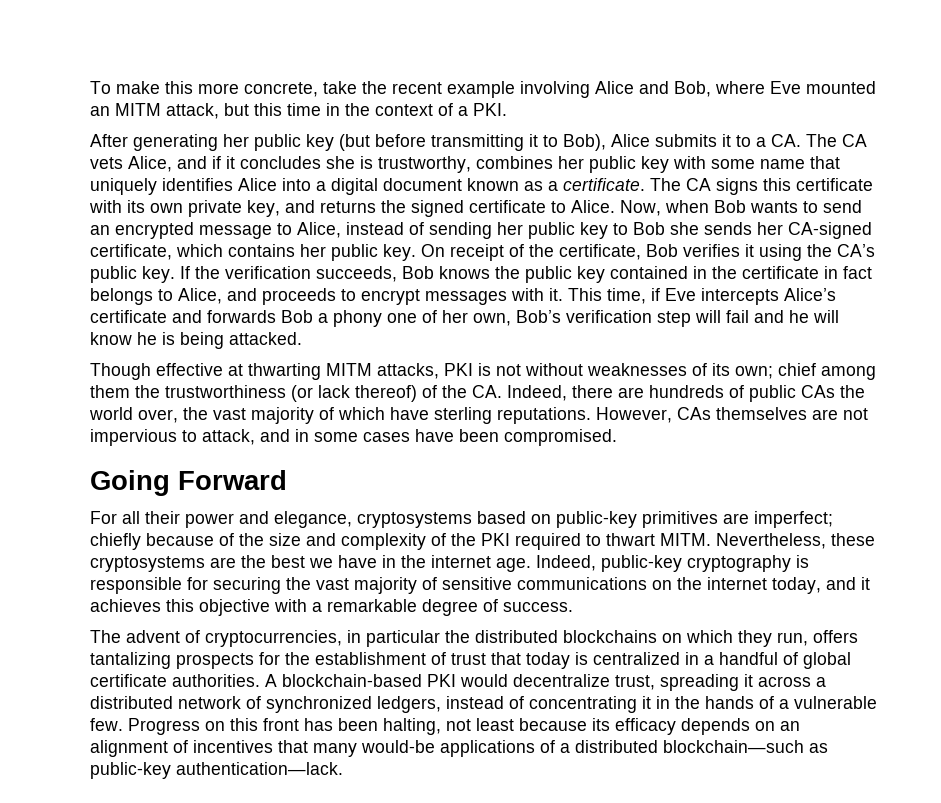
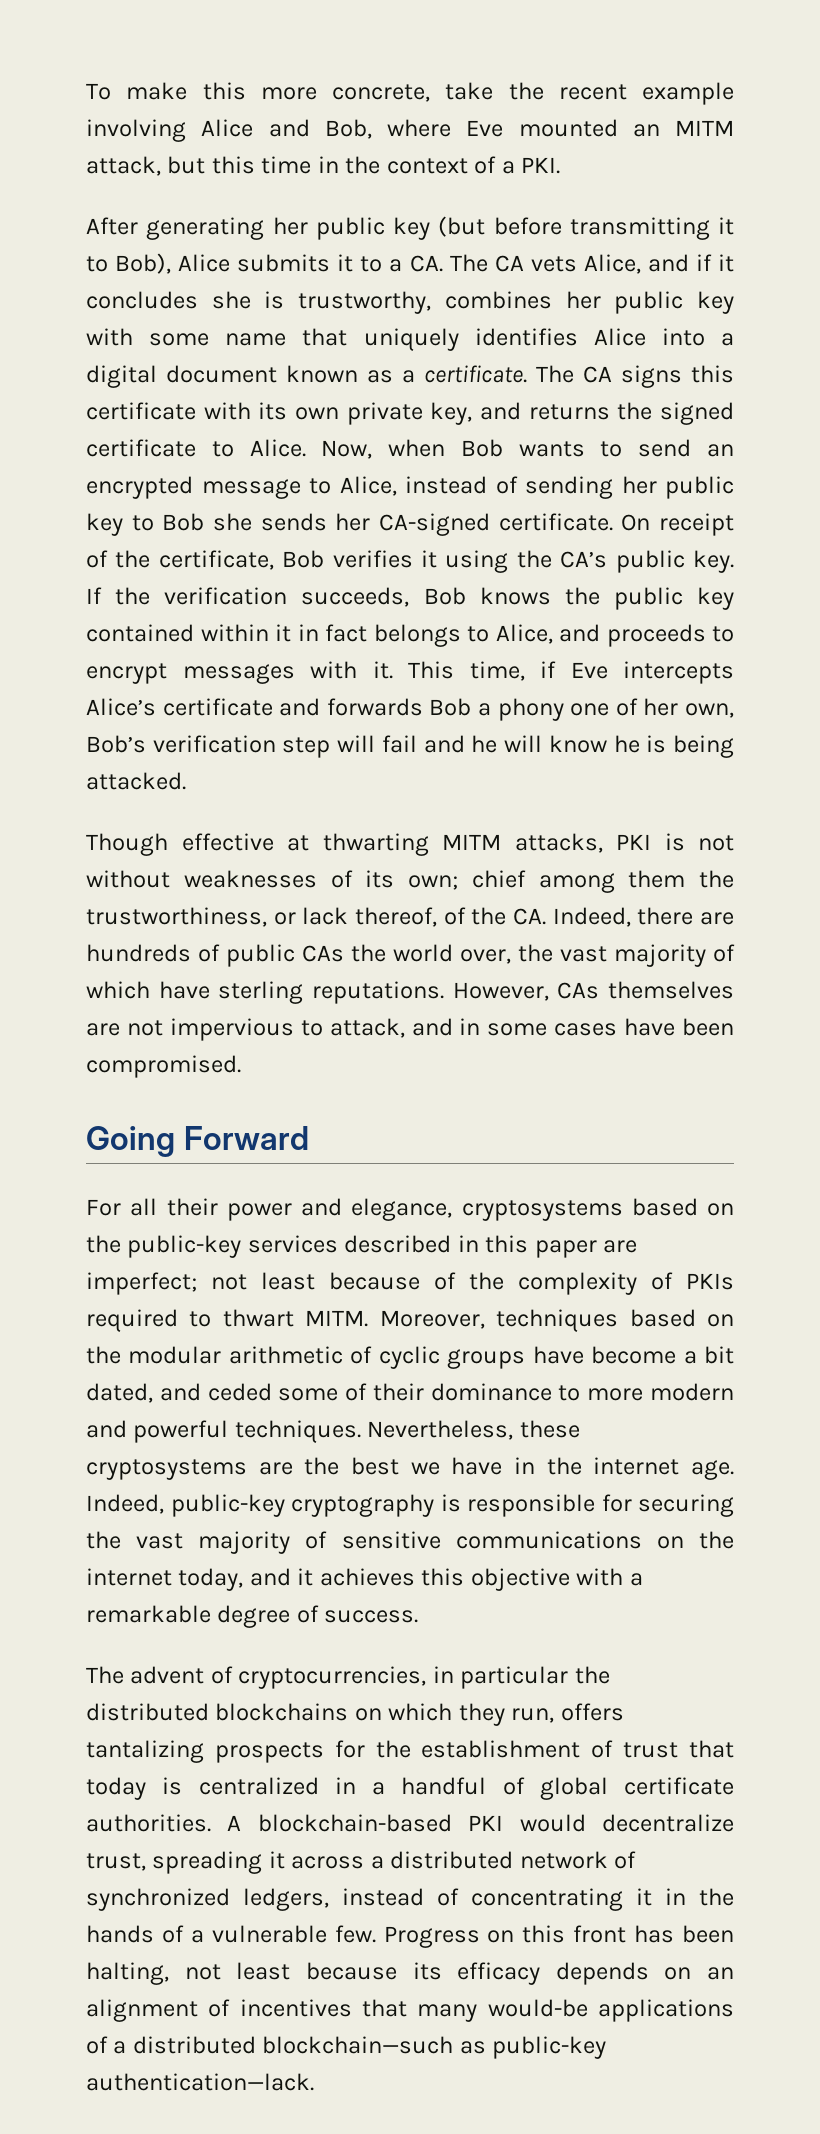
[90,244,416,261] certificate, which contains her public key. -> [498,513,613,531] certificate.
[693,266,819,279] in the certificate -> [200,624,291,642] within it
[165,385,417,402] trustworthiness (or lack thereof) -> [86,907,437,927] trustworthiness, or lack thereof,
[556,511,833,528] [90,533,711,550] public-key primitives are imperfect; chiefly because of the size and complexity of the PKI required to thwart MITM. -> [86,1235,638,1258] [86,1272,734,1295] [86,1309,734,1332] [86,1346,735,1369] [86,1383,734,1403] [86,1420,361,1443] the public-key services described in this paper are imperfect; not least because of the complexity of PKIs required to thwart MITM. Moreover, techniques based on the modular arithmetic of cyclic groups have become a bit dated, and ceded some of their dominance to more modern and powerful techniques.

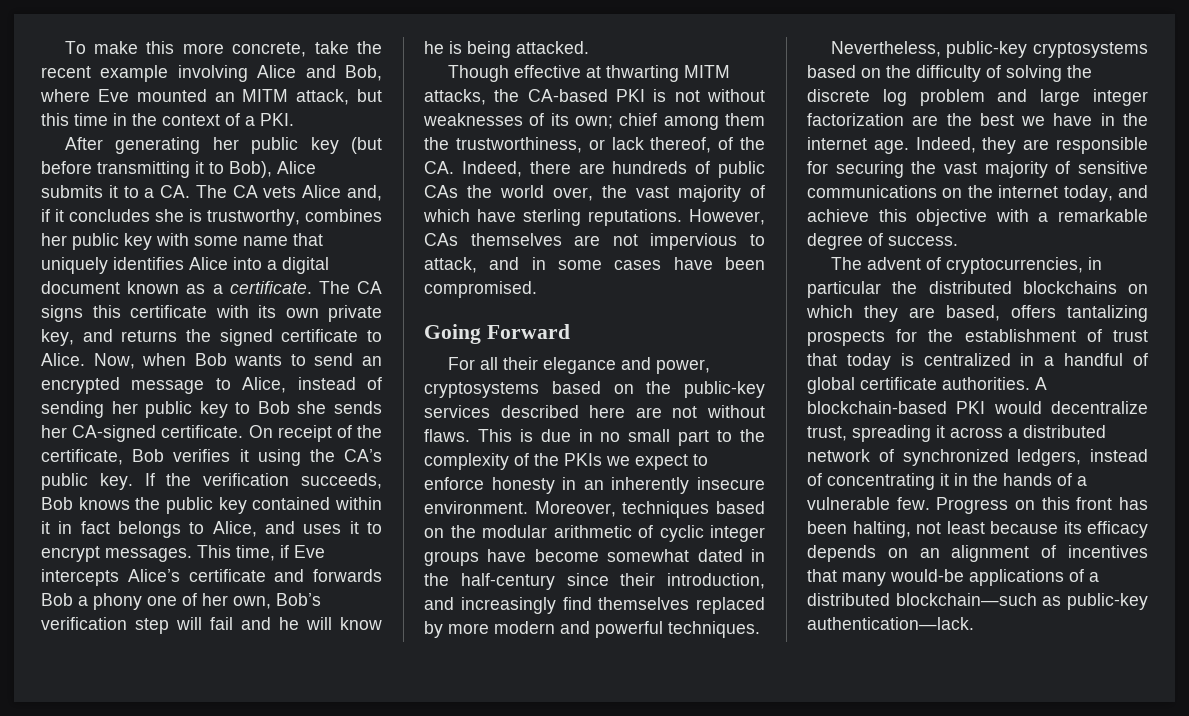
[583,254,689,274] Alice, and -> [302,185,382,201] Alice and,
[606,624,734,647] [86,661,393,684] proceeds to encrypt messages with it. -> [303,521,382,534] [41,546,192,562] uses it to encrypt messages.
(603, 843) none -> [494,89,608,102] the CA-based
[226,1198,453,1221] power and elegance, -> [542,357,710,374] elegance and power,
[457,1235,638,1258] [86,1272,734,1295] [86,1309,369,1332] in this paper are imperfect; not least because of the complexity of PKIs required to thwart MITM. -> [589,405,765,418] [424,429,765,446] [424,453,708,470] [424,477,765,494] [424,501,528,514] here are not without flaws. This is due in no small part to the complexity of the PKIs we expect to enforce honesty in an inherently insecure environment.
(440, 1357) none -> [710,525,765,542] integer
[683,1346,735,1364] [86,1383,581,1403] a bit dated, and ceded some of their dominance to -> [607,549,765,562] [424,573,765,590] [424,597,765,614] [424,621,443,638] somewhat dated in the half-century since their introduction, and increasingly find themselves replaced by
[367,1420,580,1440] [86,1459,247,1480] Nevertheless, these cryptosystems -> [830,41,1148,58] [807,65,1092,82] [807,89,1148,106] [807,113,904,126] // Nevertheless, public-key cryptosystems based on the difficulty of solving the discrete log problem and large integer factorization
[170,1494,461,1517] public-key cryptography is -> [982,137,1050,154] they are
[297,1568,415,1586] it achieves -> [807,209,869,222] achieve
[511,1708,555,1723] run, -> [909,305,1000,321] are based,

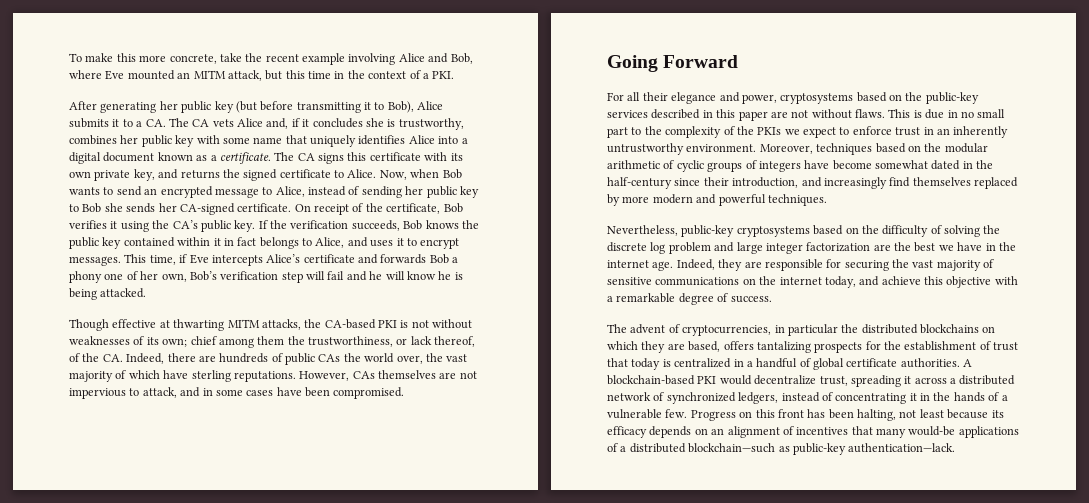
[589,405,626,418] here -> [702,109,768,121] in this paper
[491,477,555,494] honesty -> [895,127,921,136] trust
[697,477,765,490] insecure -> [607,143,684,155] untrustworthy
[710,525,765,542] [424,551,479,566] integer groups -> [707,160,801,172] groups of integers

